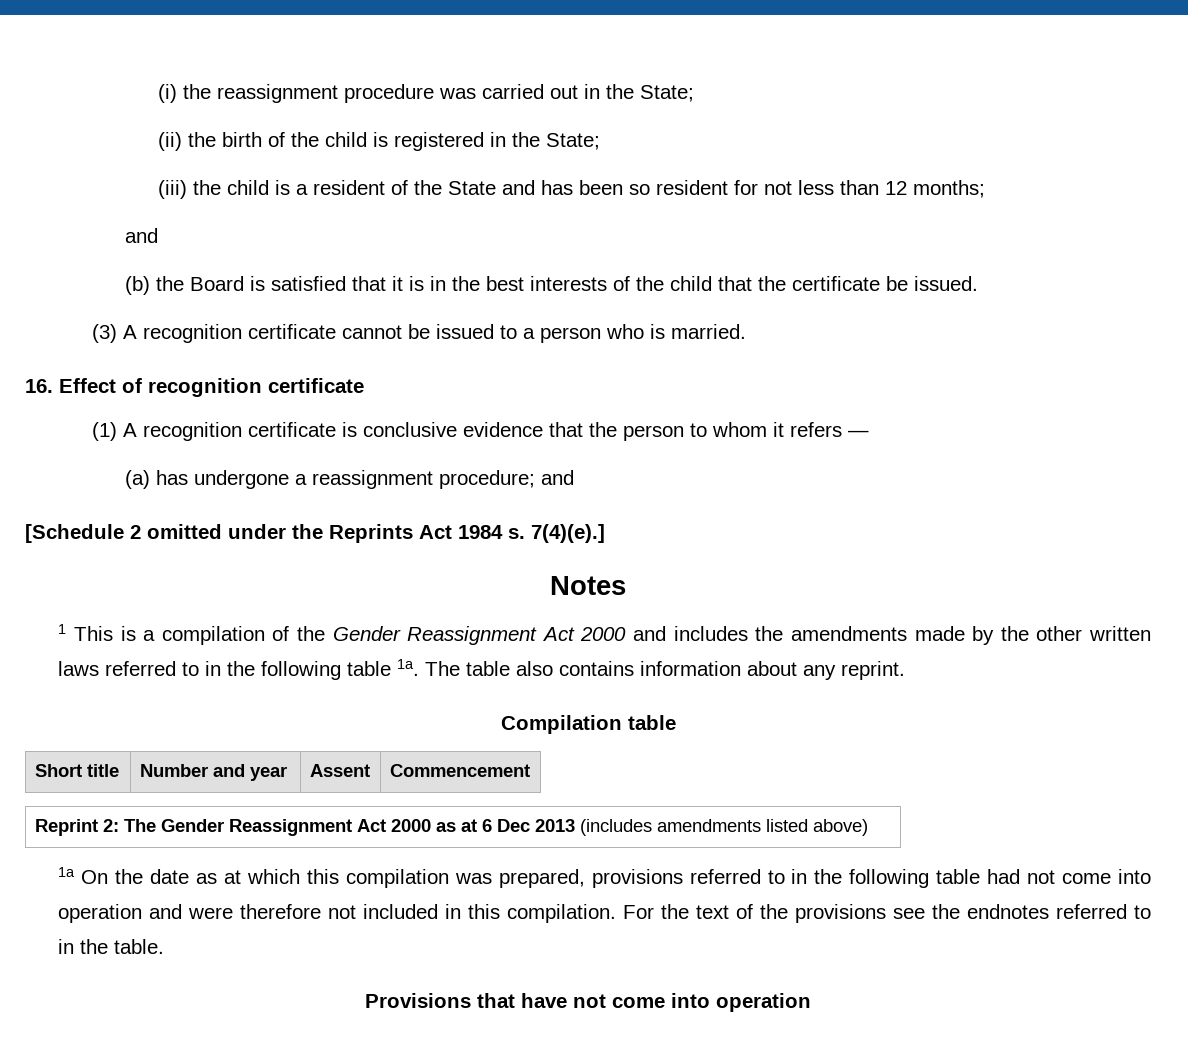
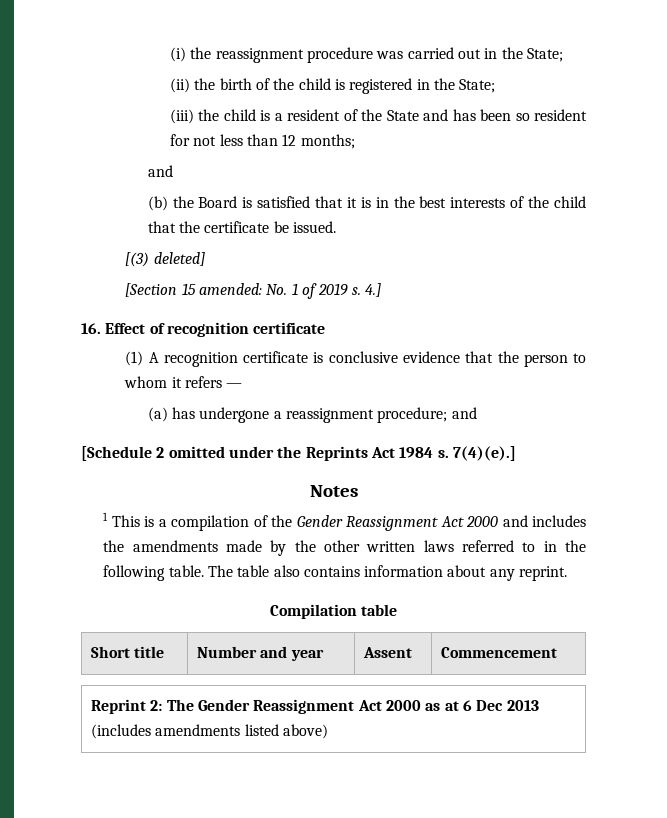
[91,324,746,343] (3) A recognition certificate cannot be issued to a person who is married. -> [125,252,205,267] [125,283,382,299] [(3) deleted] // [Section 15 amended: No. 1 of 2019 s. 4.]
[347,659,420,676] table 1a. -> [168,565,204,577] table.
[58,867,1151,888] [58,904,1152,923] [58,939,165,954] [365,993,811,1012] // 1a On the date as at which this compilation was prepared, provisions referred to in the following table had not come into operation and were therefore not included in this compilation. For the text of the provisions see the endnotes referred to in the table. // Provisions that have not come into operation -> (329, 731) none

